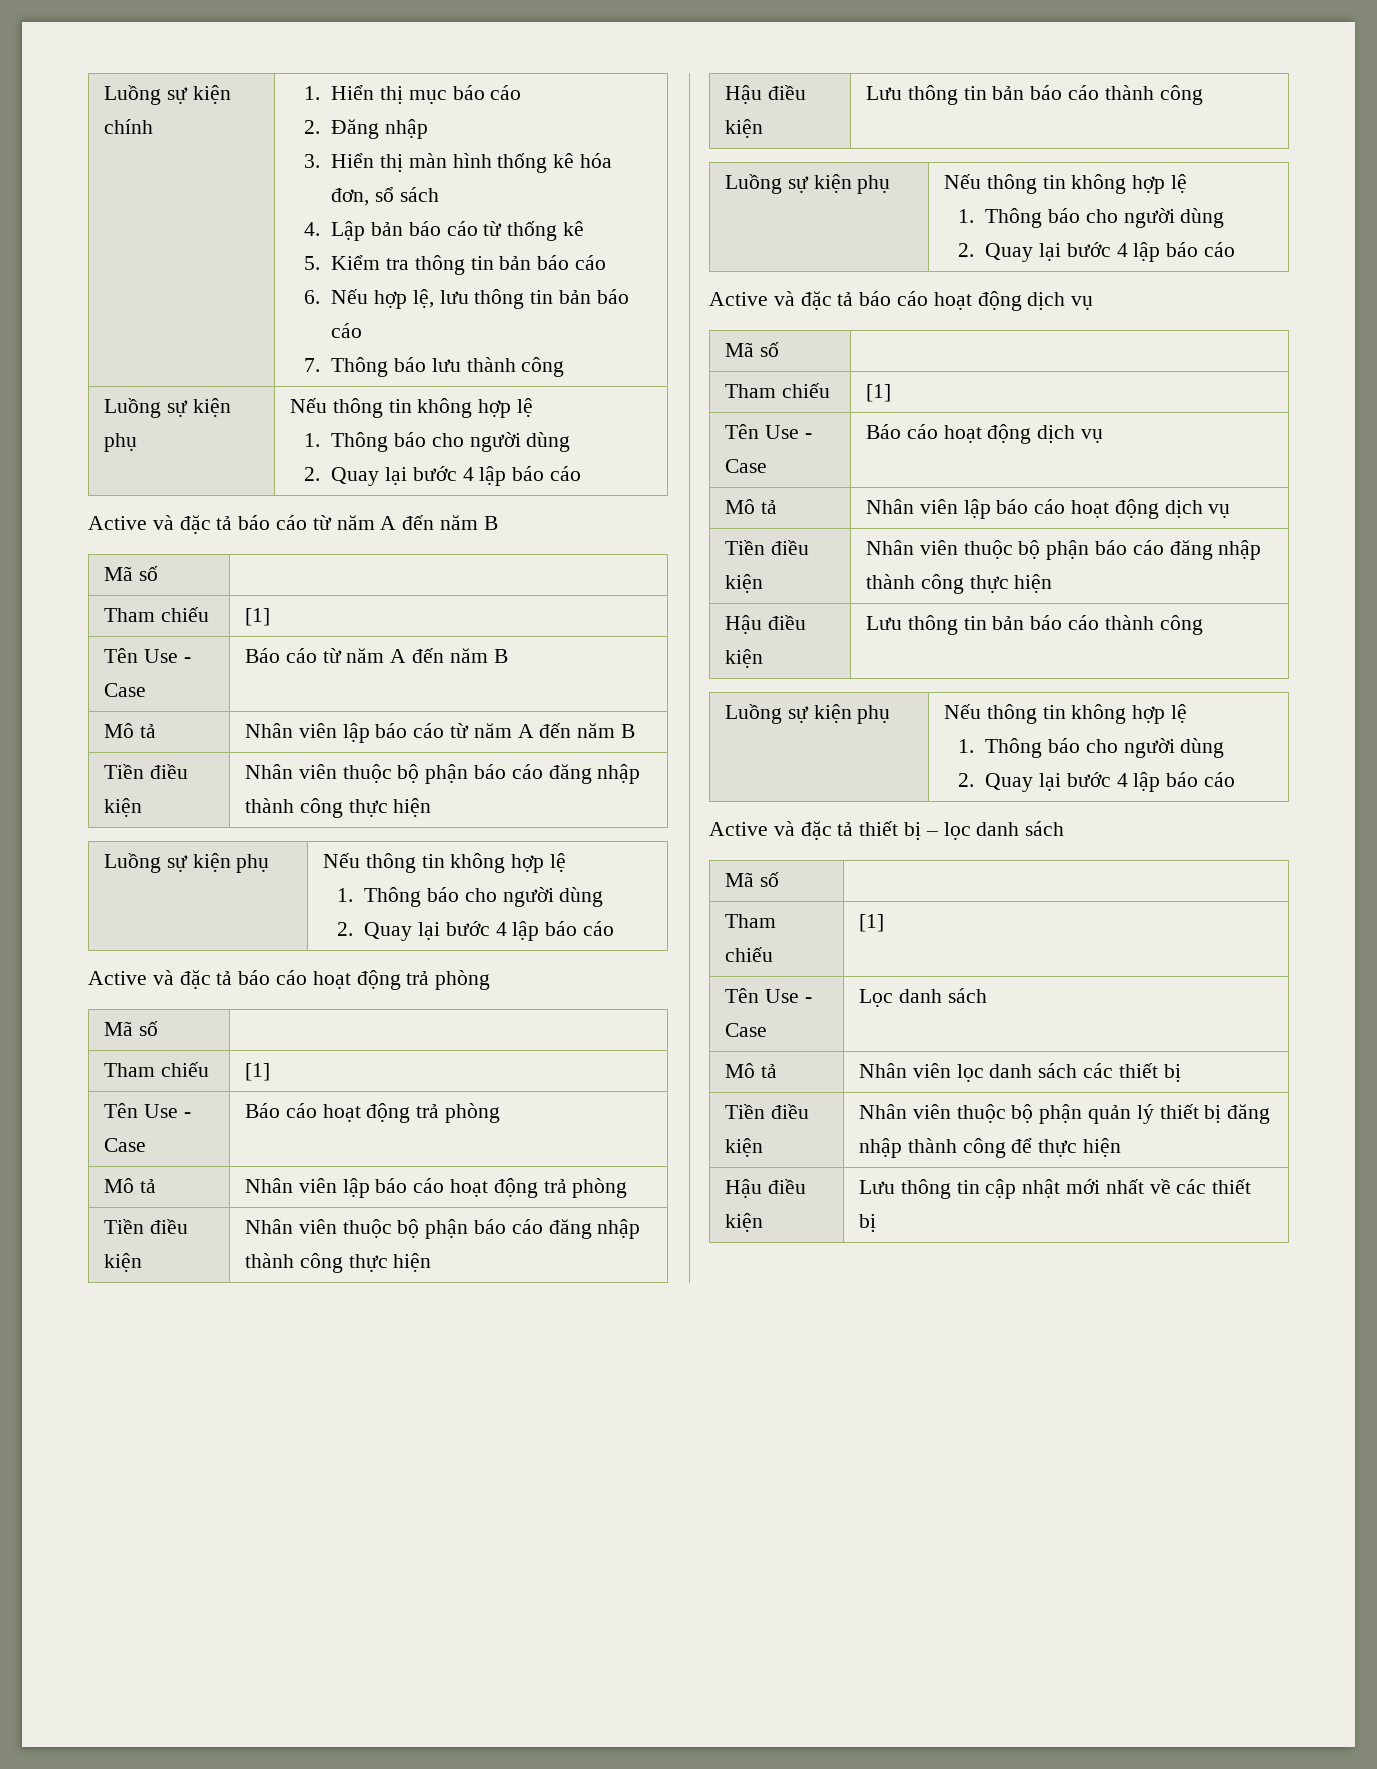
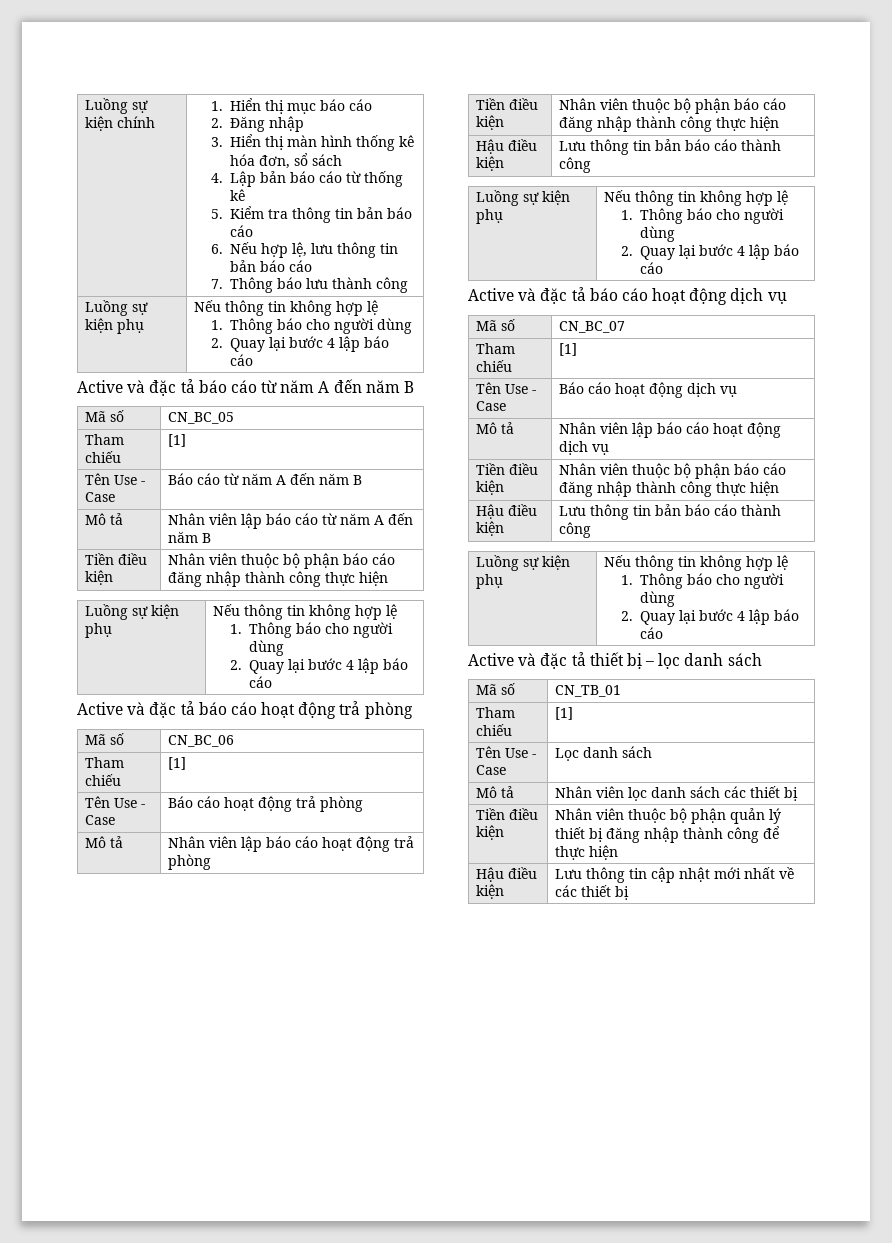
(158, 573) none -> [168,412,235,424] CN_BC_05
(158, 1028) none -> [168,735,235,747] CN_BC_06
(779, 349) none -> [559,321,626,333] CN_BC_07
(779, 879) none -> [555,685,622,697] CN_TB_01

